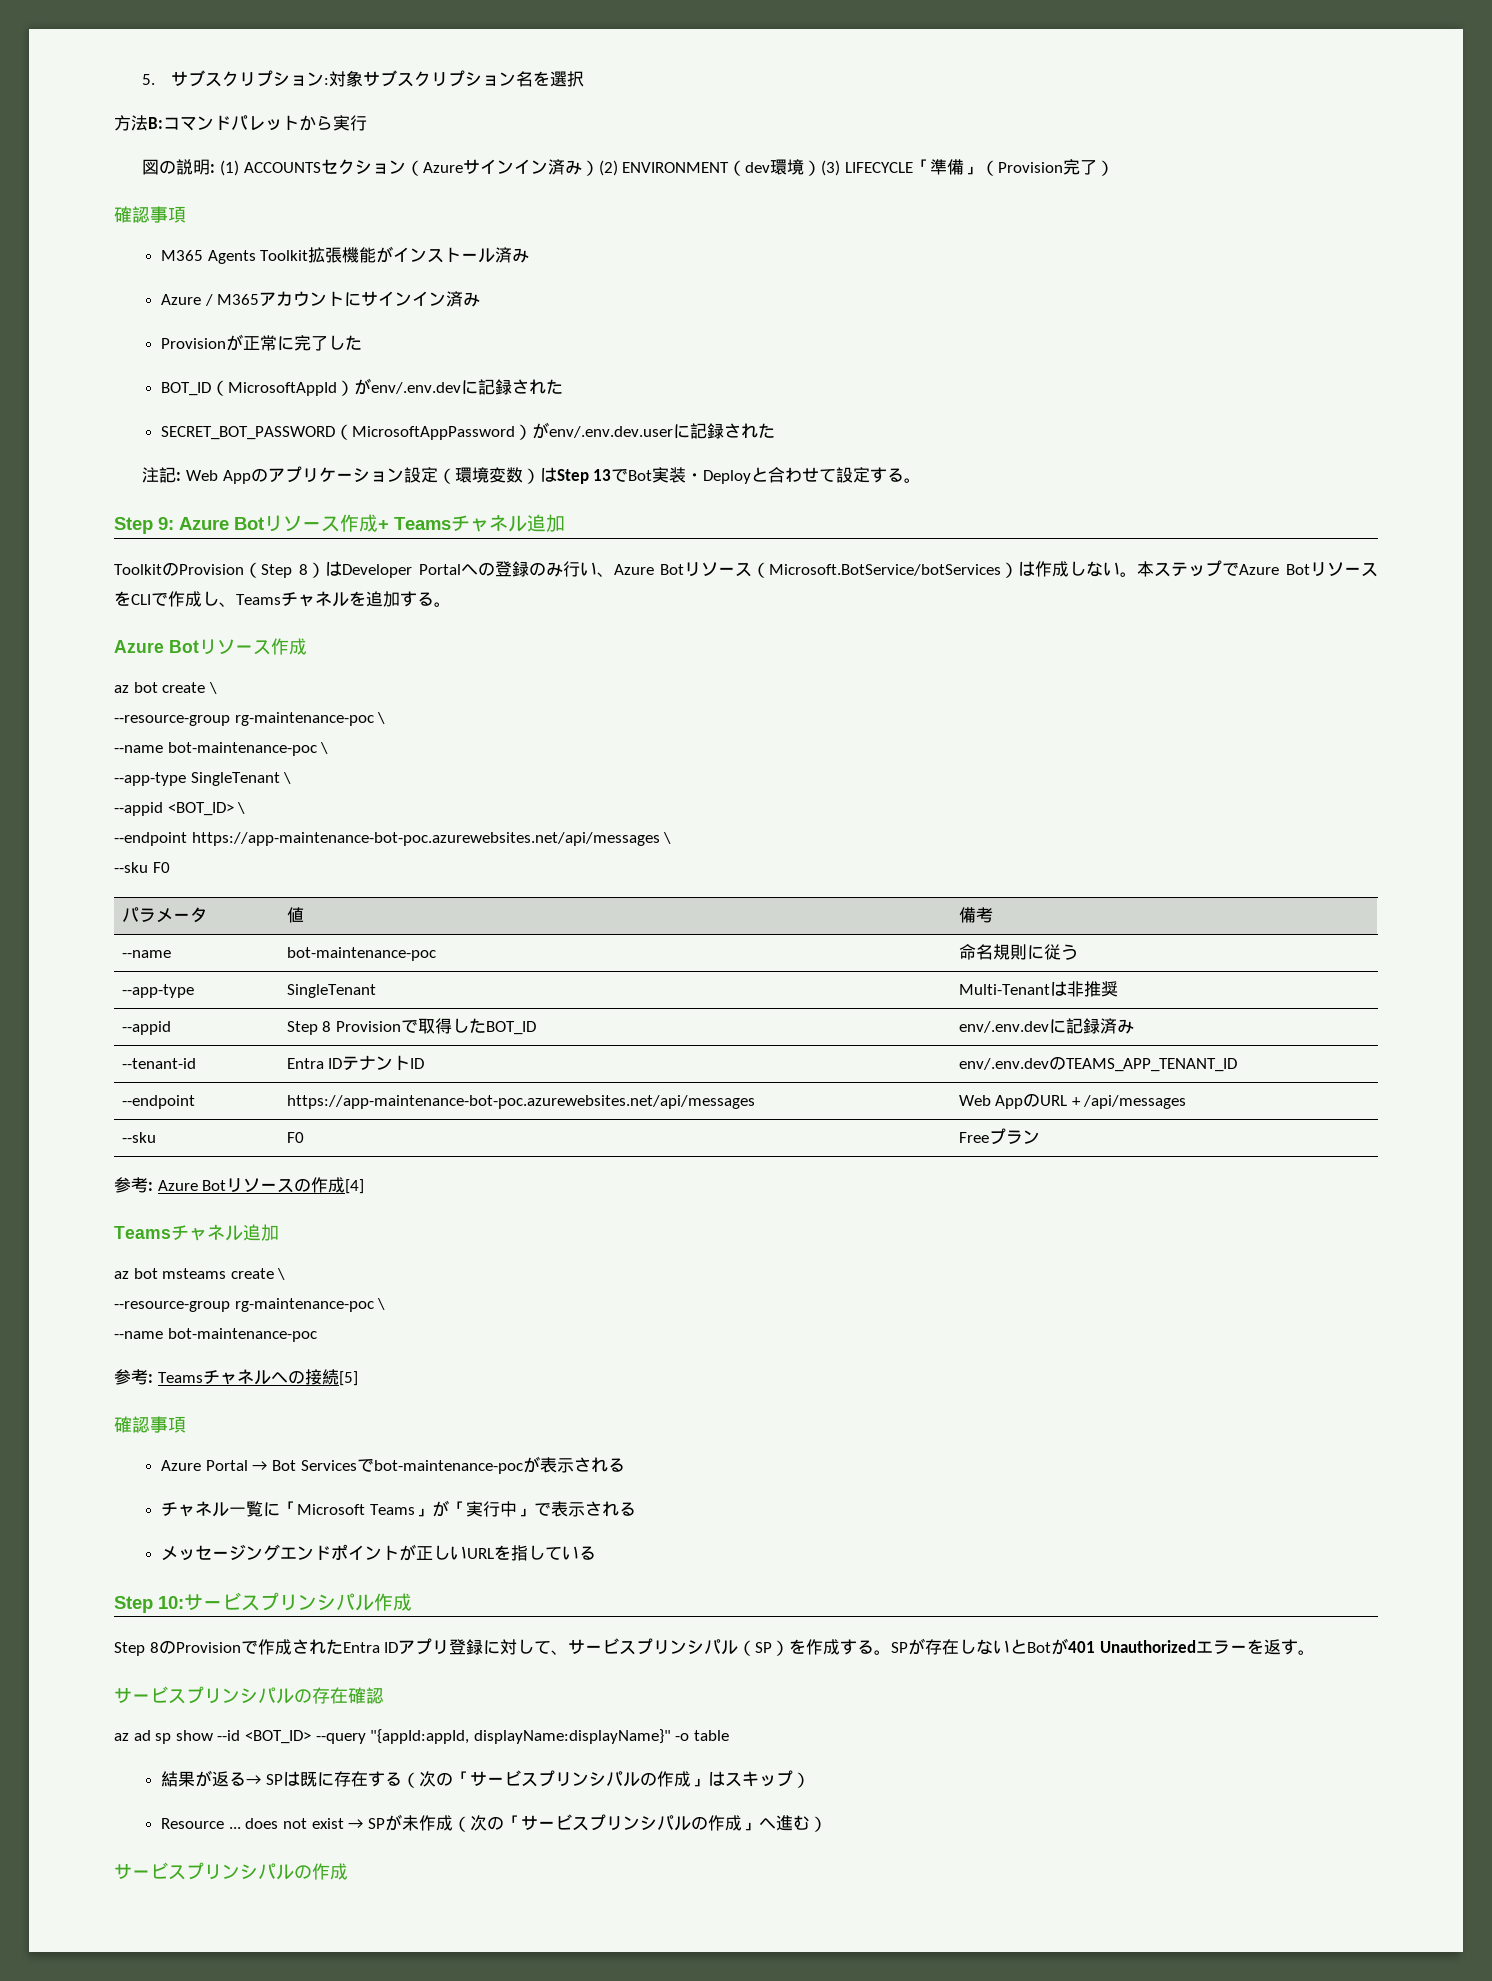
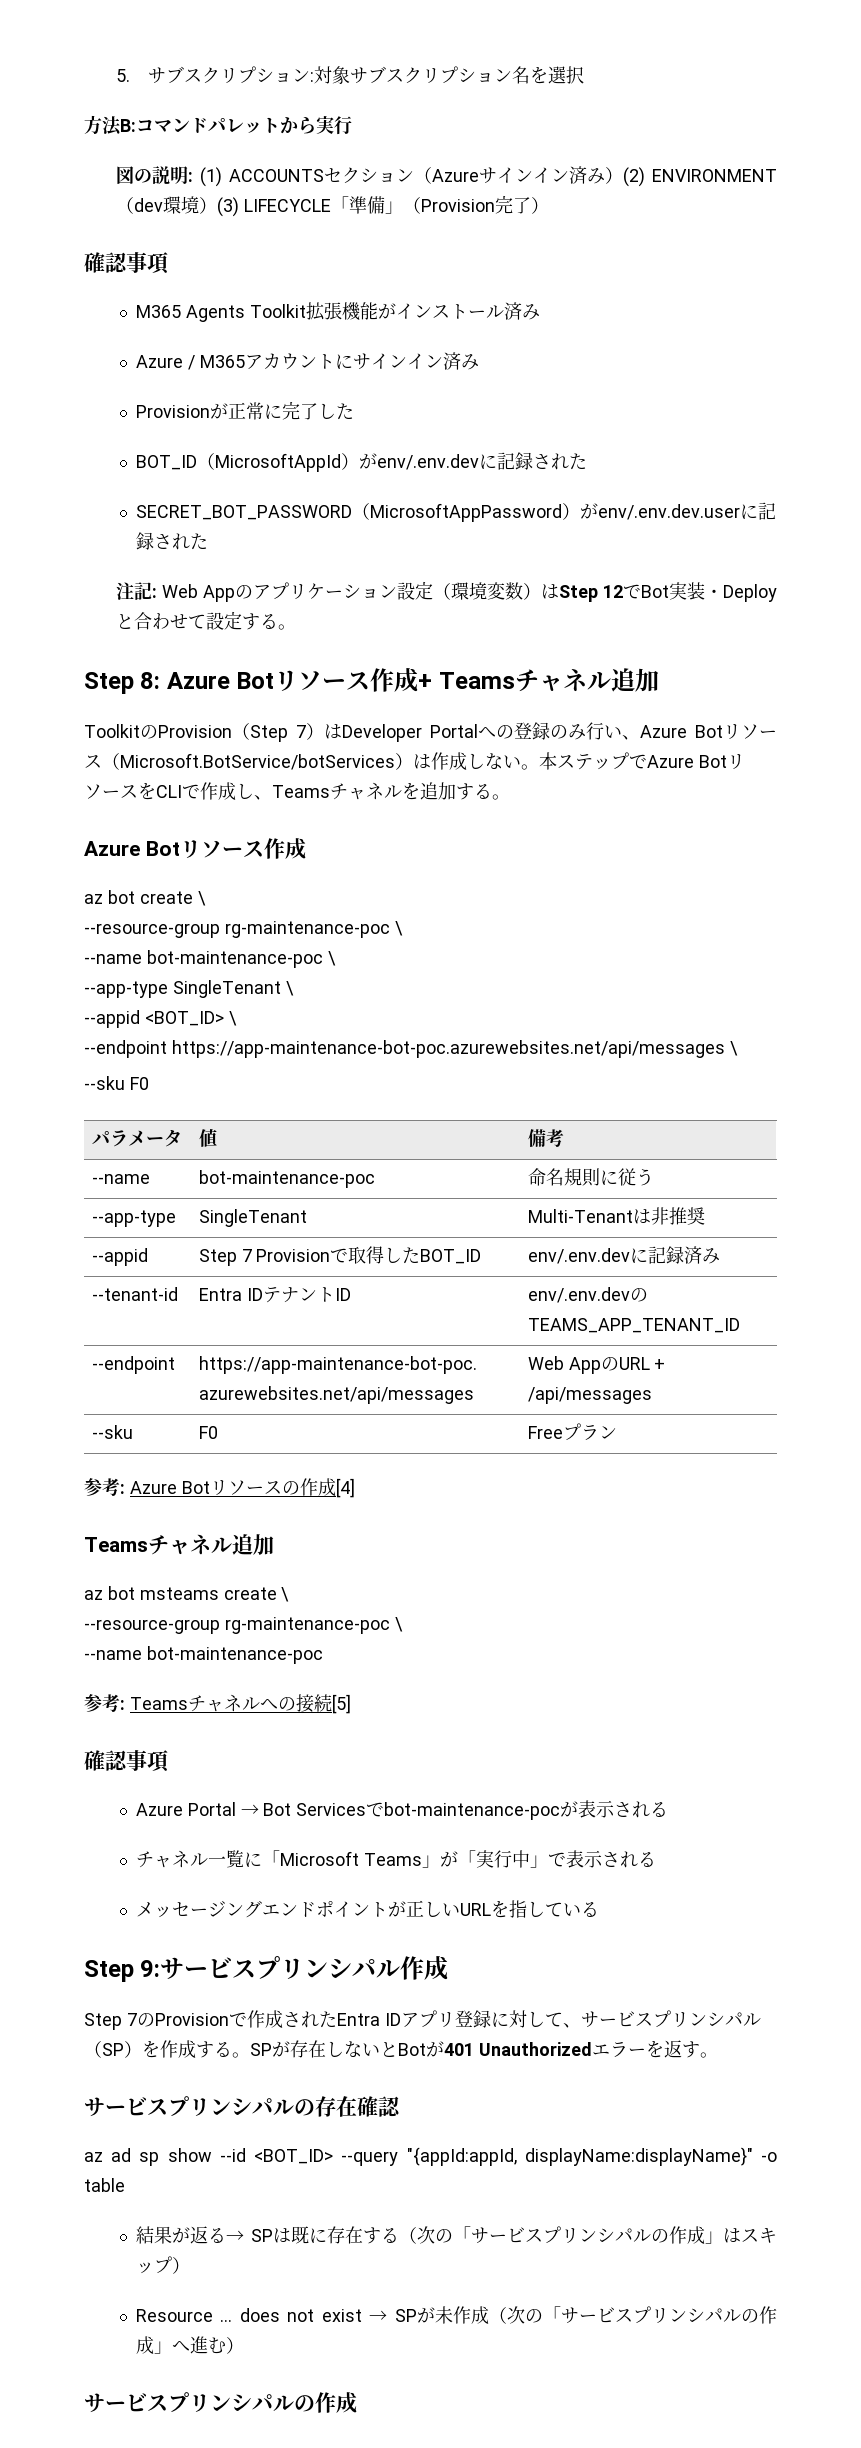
[593,469,612,481] 13 -> [603,585,623,598] 12
[158,517,174,530] 9: -> [140,672,161,689] 8:
[298,564,308,575] 8 -> [296,725,306,738] 7
[322,1021,332,1032] 8 -> [241,1249,252,1262] 7
[158,1596,184,1609] 10: -> [140,1960,161,1977] 9:
[149,1642,159,1653] 8 -> [126,2013,137,2026] 7

